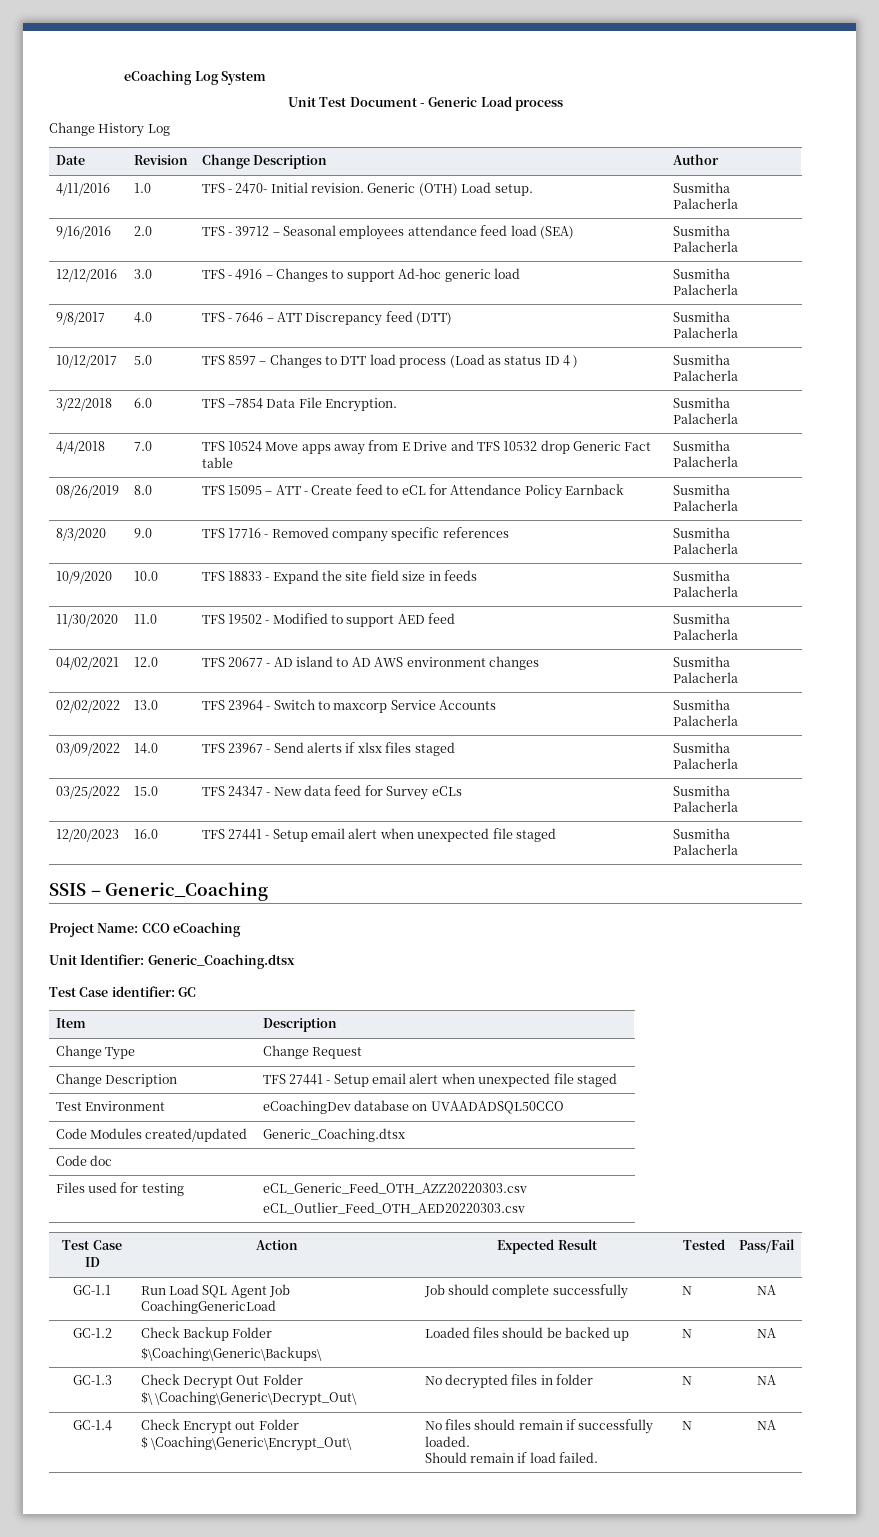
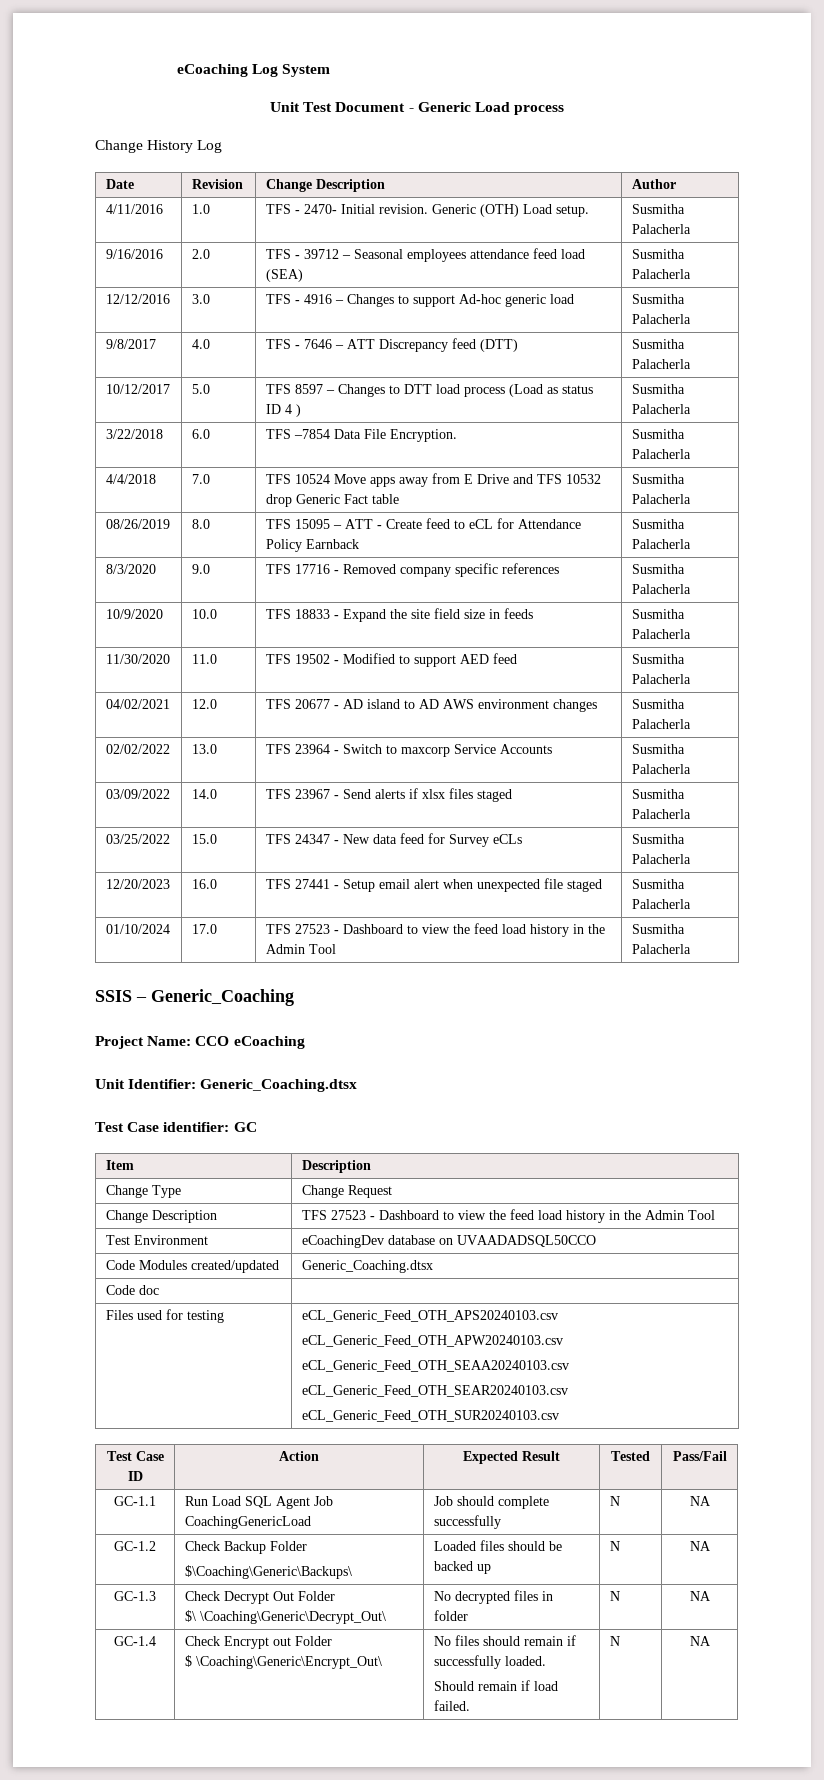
(738, 849) none -> [105,924,170,934] [191,924,217,934] [265,923,605,937] [265,944,336,954] [631,924,685,934] [631,944,691,954] // 01/10/2024 | 17.0 | TFS 27523 - Dashboard to view the feed load history in the Admin Tool | Susmitha Palacherla
[288,1073,617,1087] 27441 - Setup email alert when unexpected file staged -> [330,1209,715,1223] 27523 - Dashboard to view the feed load history in the Admin Tool
[262,1182,527,1194] [262,1202,525,1214] eCL_Generic_Feed_OTH_AZZ20220303.csv // eCL_Outlier_Feed_OTH_AED20220303.csv -> [301,1310,558,1322] [301,1335,563,1347] [301,1360,569,1372] [301,1385,568,1397] [301,1410,559,1422] eCL_Generic_Feed_OTH_APS20240103.csv // eCL_Generic_Feed_OTH_APW20240103.csv // eCL_Generic_Feed_OTH_SEAA20240103.csv // eCL_Generic_Feed_OTH_SEAR20240103.csv // eCL_Generic_Feed_OTH_SUR20240103.csv

